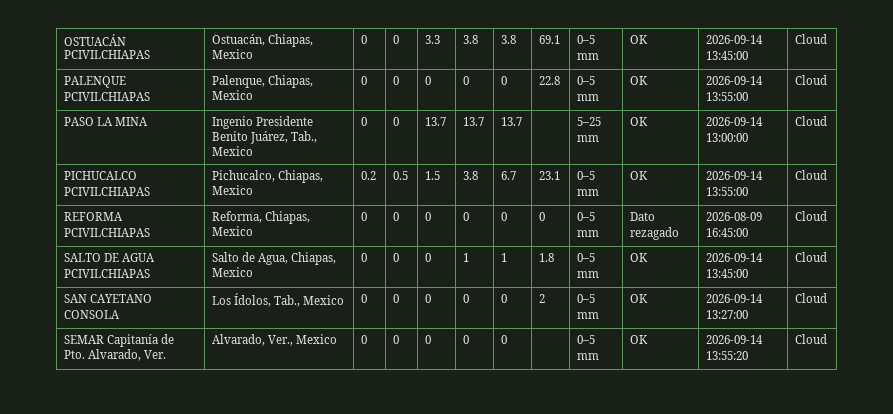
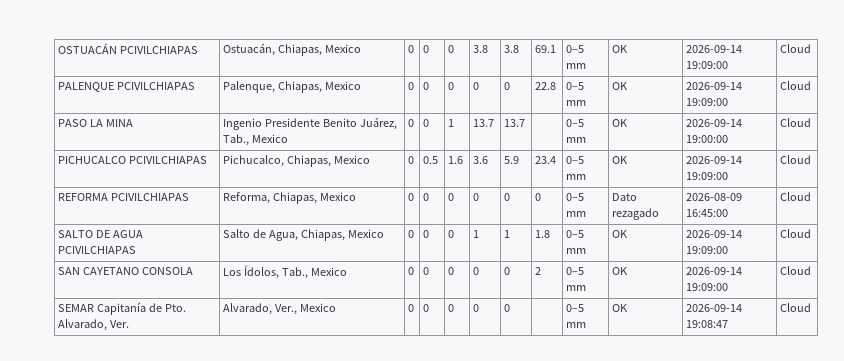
[424,35,440,44] 3.3 -> [448,45,455,53] 0
[705,51,748,60] 13:45:00 -> [686,61,729,69] 19:09:00
[705,92,748,101] 13:55:00 -> [686,98,729,106] 19:09:00
[424,117,446,126] 13.7 -> [448,119,455,127] 1
[576,117,601,126] [576,135,599,142] [629,117,648,126] [705,117,763,126] [705,133,748,142] 5–25 mm | OK | 2026-09-14 13:00:00 -> [566,119,585,127] [566,137,587,143] [612,119,629,127] [686,119,743,127] [686,135,729,143] 0–5 mm | OK | 2026-09-14 19:00:00
[360,171,376,180] 0.2 -> [408,156,415,164] 0
[424,171,440,180] [462,171,478,180] [500,171,516,180] [538,171,560,180] [576,171,595,180] [576,189,599,196] [629,171,648,180] [705,171,763,180] [705,187,748,196] 1.5 | 3.8 | 6.7 | 23.1 | 0–5 mm | OK | 2026-09-14 13:55:00 -> [448,156,464,164] [473,156,489,164] [504,156,520,164] [535,156,557,164] [566,156,585,164] [566,174,587,180] [612,156,629,164] [686,156,743,164] [686,172,729,180] 1.6 | 3.6 | 5.9 | 23.4 | 0–5 mm | OK | 2026-09-14 19:09:00
[705,269,748,278] 13:45:00 -> [686,246,729,254] 19:09:00
[705,310,748,319] 13:27:00 -> [686,283,729,291] 19:09:00
[705,351,748,360] 13:55:20 -> [686,320,729,328] 19:08:47

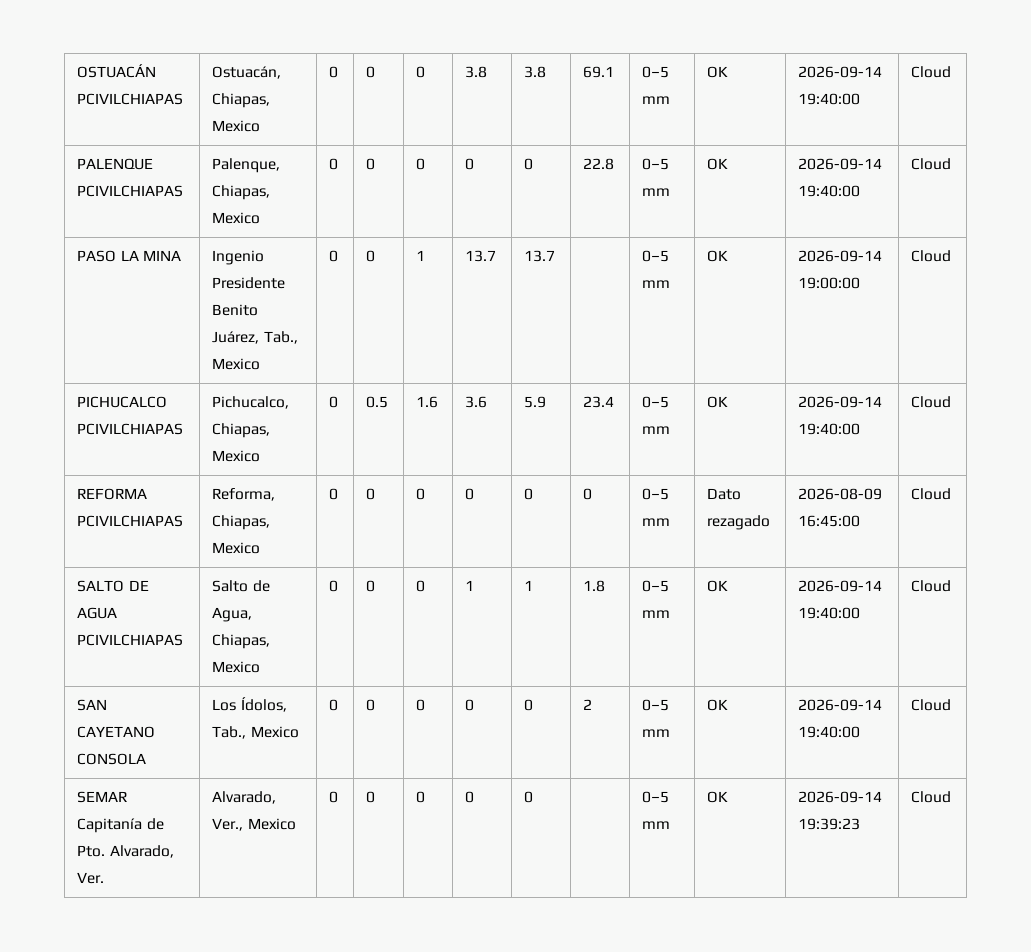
[686,61,729,69] 19:09:00 -> [798,93,861,105] 19:40:00
[686,98,729,106] 19:09:00 -> [798,185,861,197] 19:40:00
[686,172,729,180] 19:09:00 -> [798,423,861,435] 19:40:00
[686,246,729,254] 19:09:00 -> [798,607,861,619] 19:40:00
[686,283,729,291] 19:09:00 -> [798,726,861,738] 19:40:00
[686,320,729,328] 19:08:47 -> [798,818,861,830] 19:39:23

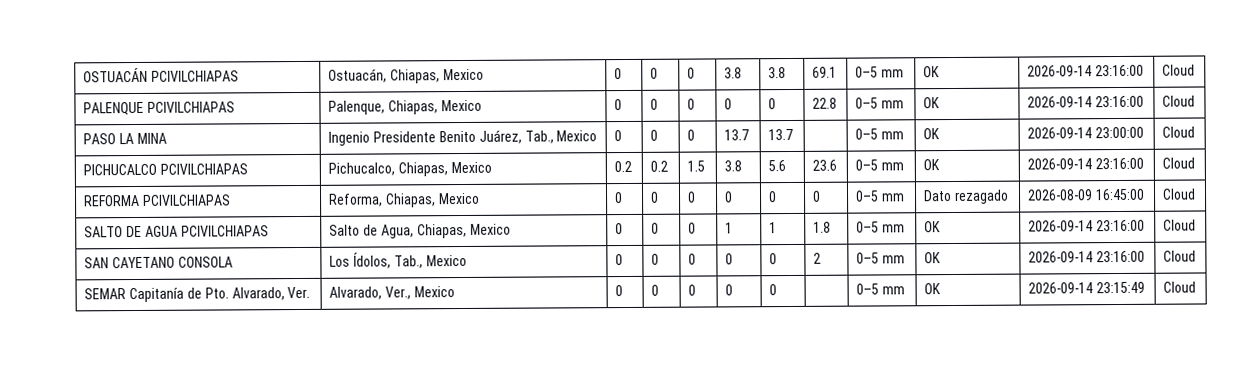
[798,93,861,105] 19:40:00 -> [1095,64,1145,77] 23:16:00
[798,185,861,197] 19:40:00 -> [1095,95,1145,108] 23:16:00
[416,250,426,261] 1 -> [687,129,696,141] 0
[798,277,861,289] 19:00:00 -> [1095,126,1145,139] 23:00:00
[329,396,339,408] [366,396,389,408] [416,396,439,408] [465,396,488,408] [524,396,547,408] [583,396,615,408] [642,396,670,408] [642,426,671,434] [707,396,729,408] [798,396,883,408] [798,423,861,435] 0 | 0.5 | 1.6 | 3.6 | 5.9 | 23.4 | 0–5 mm | OK | 2026-09-14 19:40:00 -> [614,160,633,173] [650,160,669,172] [687,160,706,172] [724,160,743,172] [768,160,787,172] [812,159,838,171] [855,159,905,171] [923,159,941,171] [1027,157,1145,170] 0.2 | 0.2 | 1.5 | 3.8 | 5.6 | 23.6 | 0–5 mm | OK | 2026-09-14 23:16:00
[798,607,861,619] 19:40:00 -> [1096,219,1146,232] 23:16:00
[798,726,861,738] 19:40:00 -> [1096,250,1146,263] 23:16:00
[798,818,861,830] 19:39:23 -> [1096,281,1146,294] 23:15:49

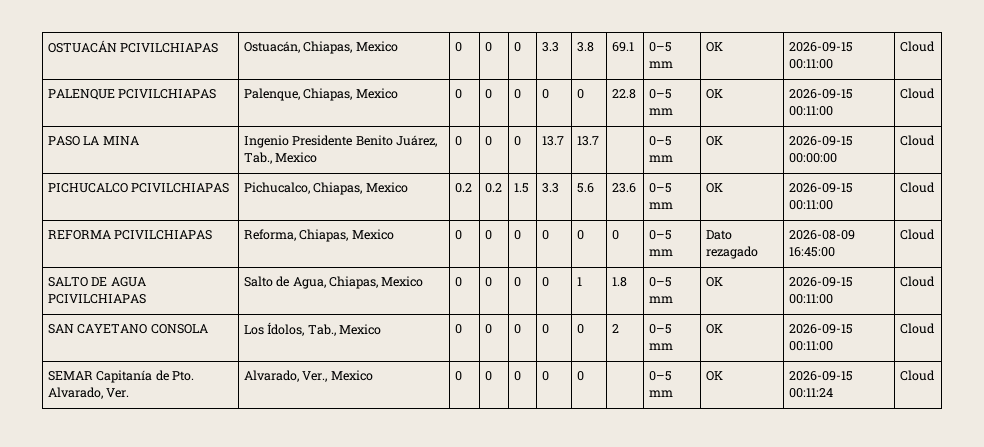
[724,67,743,79] 3.8 -> [541,42,559,52] 3.3
[1027,64,1145,77] 2026-09-14 23:16:00 -> [788,42,853,52] [788,59,833,69] 2026-09-15 00:11:00
[1027,95,1145,108] 2026-09-14 23:16:00 -> [788,89,853,99] [788,106,833,116] 2026-09-15 00:11:00
[1027,126,1145,139] 2026-09-14 23:00:00 -> [788,136,853,146] [788,153,837,163] 2026-09-15 00:00:00
[724,160,743,172] 3.8 -> [541,183,559,193] 3.3
[1027,157,1145,170] 2026-09-14 23:16:00 -> [788,183,853,193] [788,200,833,210] 2026-09-15 00:11:00
[725,222,734,234] 1 -> [541,277,549,287] 0
[1028,219,1146,232] 2026-09-14 23:16:00 -> [788,277,853,287] [788,294,833,304] 2026-09-15 00:11:00
[1028,250,1146,263] 2026-09-14 23:16:00 -> [788,324,853,334] [788,341,833,351] 2026-09-15 00:11:00
[1028,281,1146,294] 2026-09-14 23:15:49 -> [788,371,853,381] [788,388,833,398] 2026-09-15 00:11:24

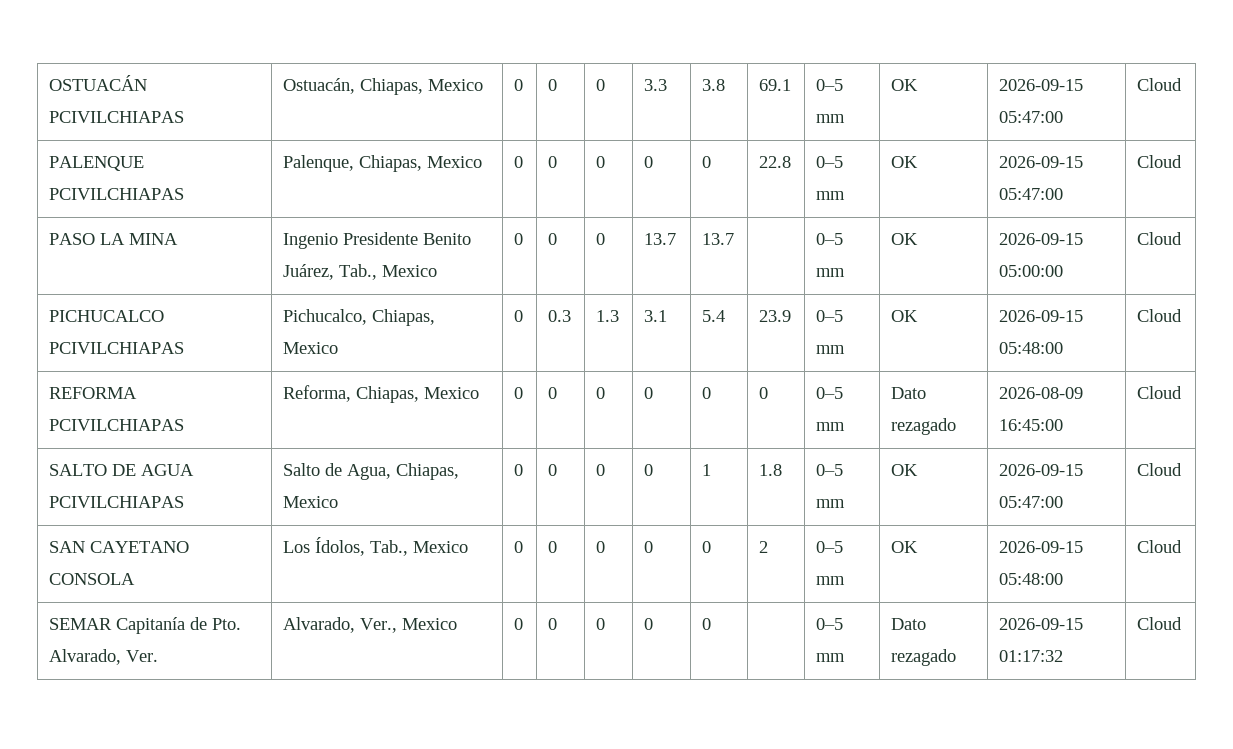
[788,59,833,69] 00:11:00 -> [999,111,1064,123] 05:47:00
[788,106,833,116] 00:11:00 -> [999,188,1064,200] 05:47:00
[788,153,837,163] 00:00:00 -> [999,265,1064,277] 05:00:00
[454,183,472,193] [484,183,502,193] [513,183,529,193] [541,183,559,193] [576,183,594,193] [611,183,636,193] [648,183,672,193] [648,202,673,209] [705,183,723,193] [788,183,853,193] [788,200,833,210] 0.2 | 0.2 | 1.5 | 3.3 | 5.6 | 23.6 | 0–5 mm | OK | 2026-09-15 00:11:00 -> [514,310,524,322] [548,310,572,322] [596,310,620,322] [644,310,668,322] [702,310,726,322] [759,310,792,322] [816,310,844,322] [816,345,846,354] [891,310,919,322] [999,310,1084,322] [999,342,1064,354] 0 | 0.3 | 1.3 | 3.1 | 5.4 | 23.9 | 0–5 mm | OK | 2026-09-15 05:48:00
[788,294,833,304] 00:11:00 -> [999,496,1064,508] 05:47:00
[788,341,833,351] 00:11:00 -> [999,573,1064,585] 05:48:00
[705,371,723,381] [788,371,853,381] [788,388,833,398] OK | 2026-09-15 00:11:24 -> [891,618,927,630] [891,649,957,666] [999,618,1084,630] [999,650,1064,662] Dato rezagado | 2026-09-15 01:17:32

